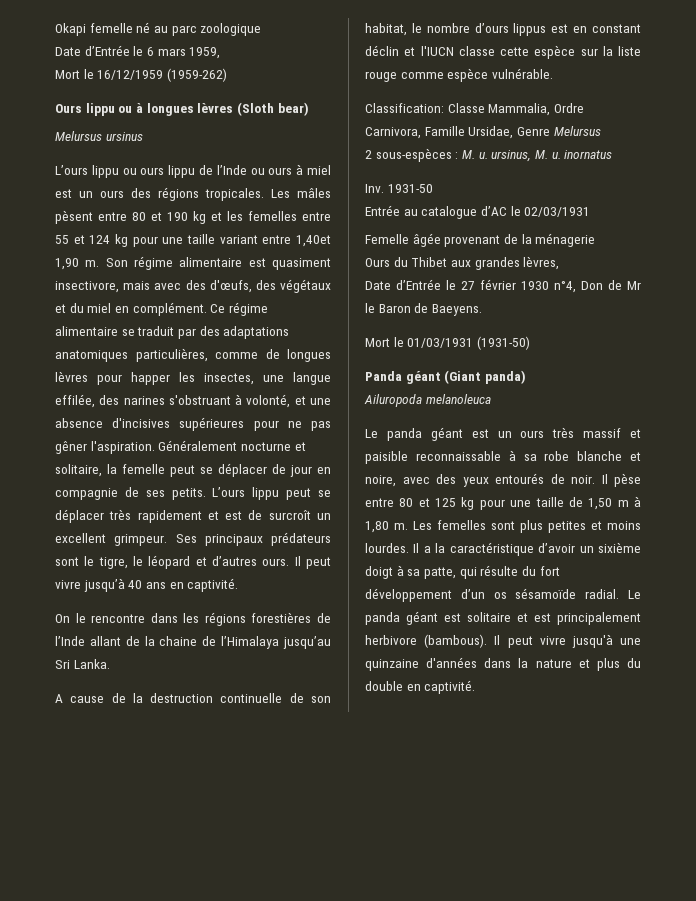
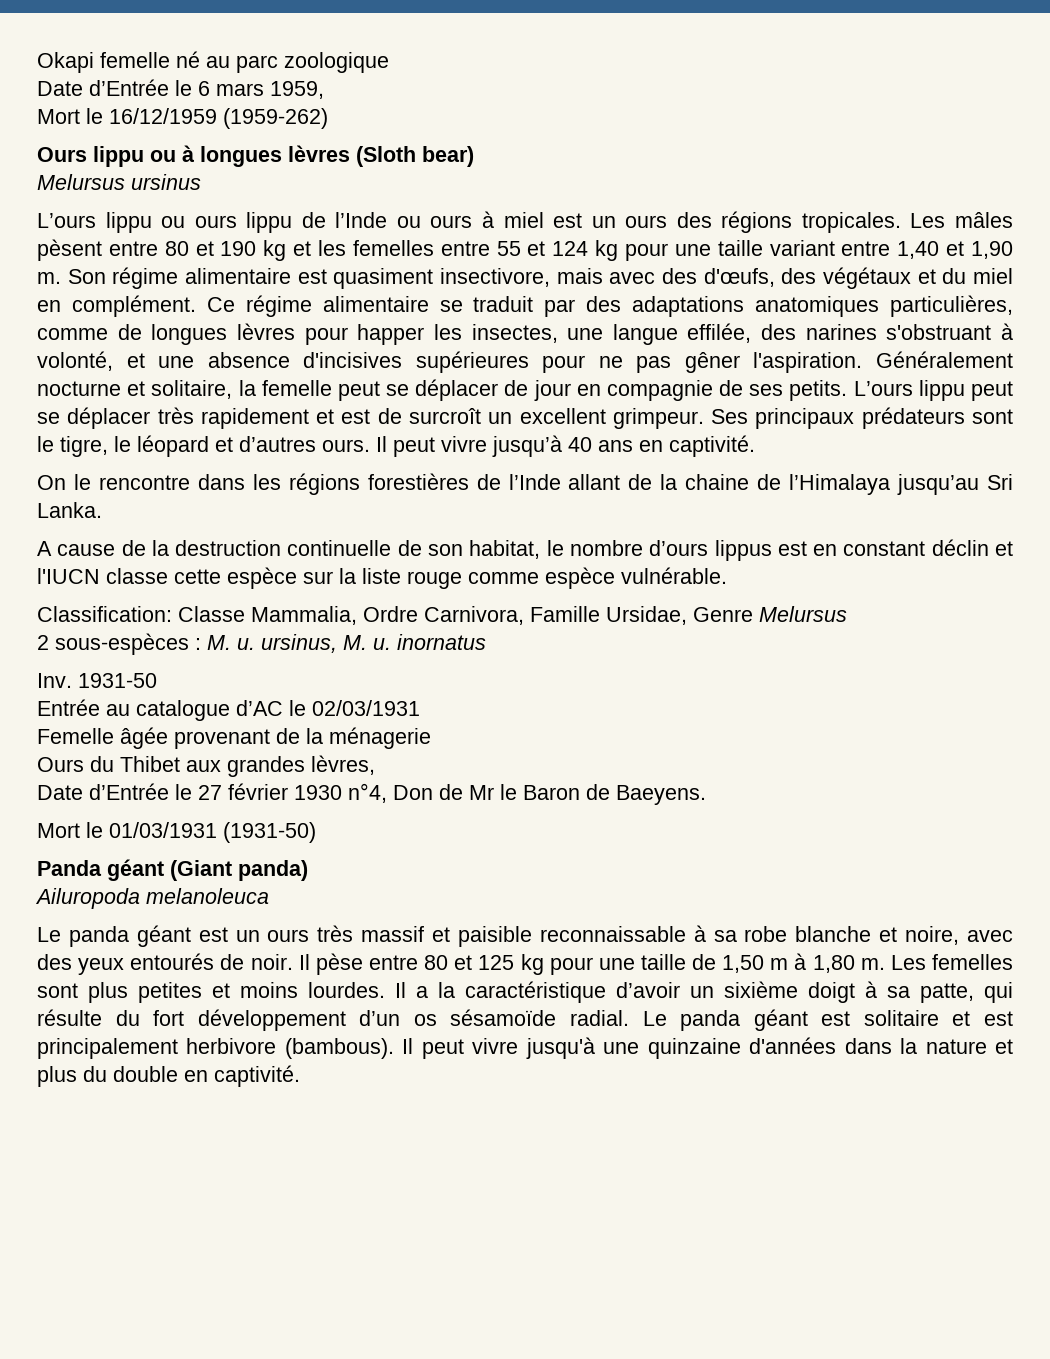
[296,235,331,247] 1,40et -> [897,241,965,259] 1,40 et

